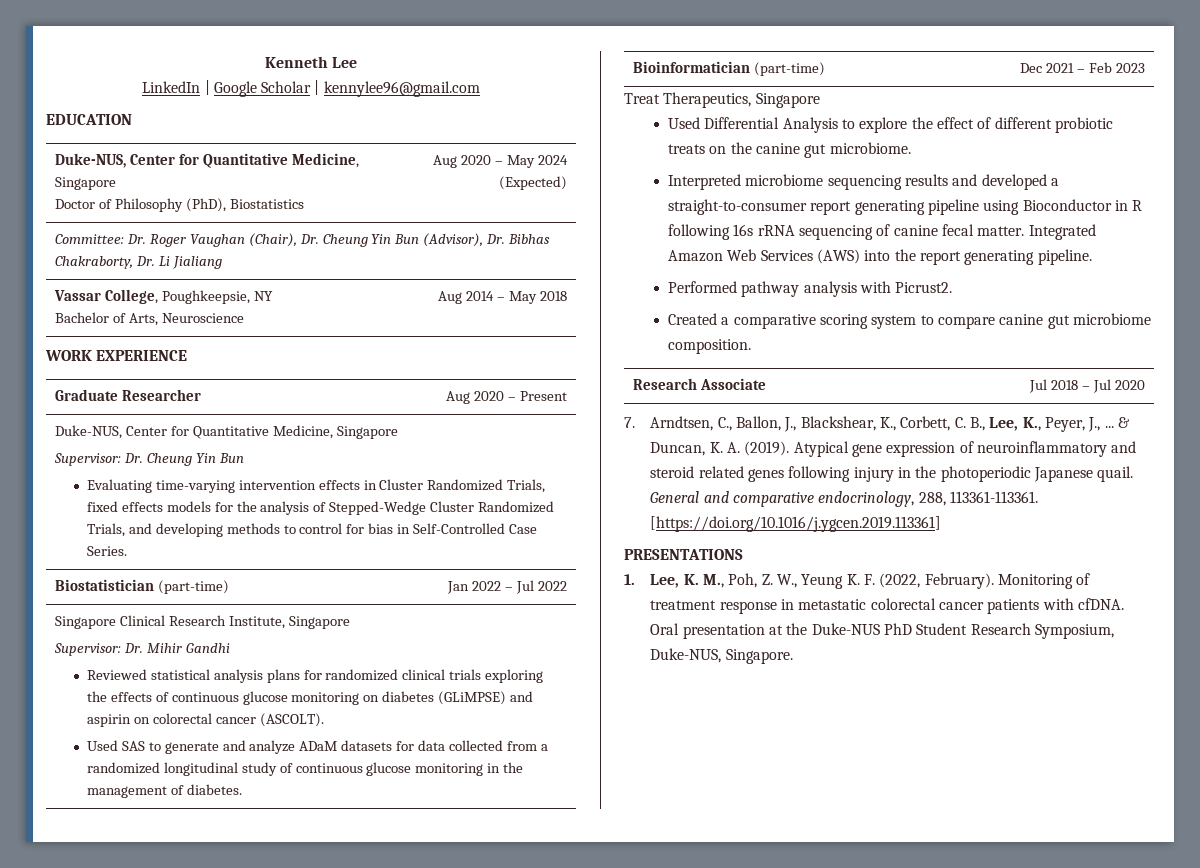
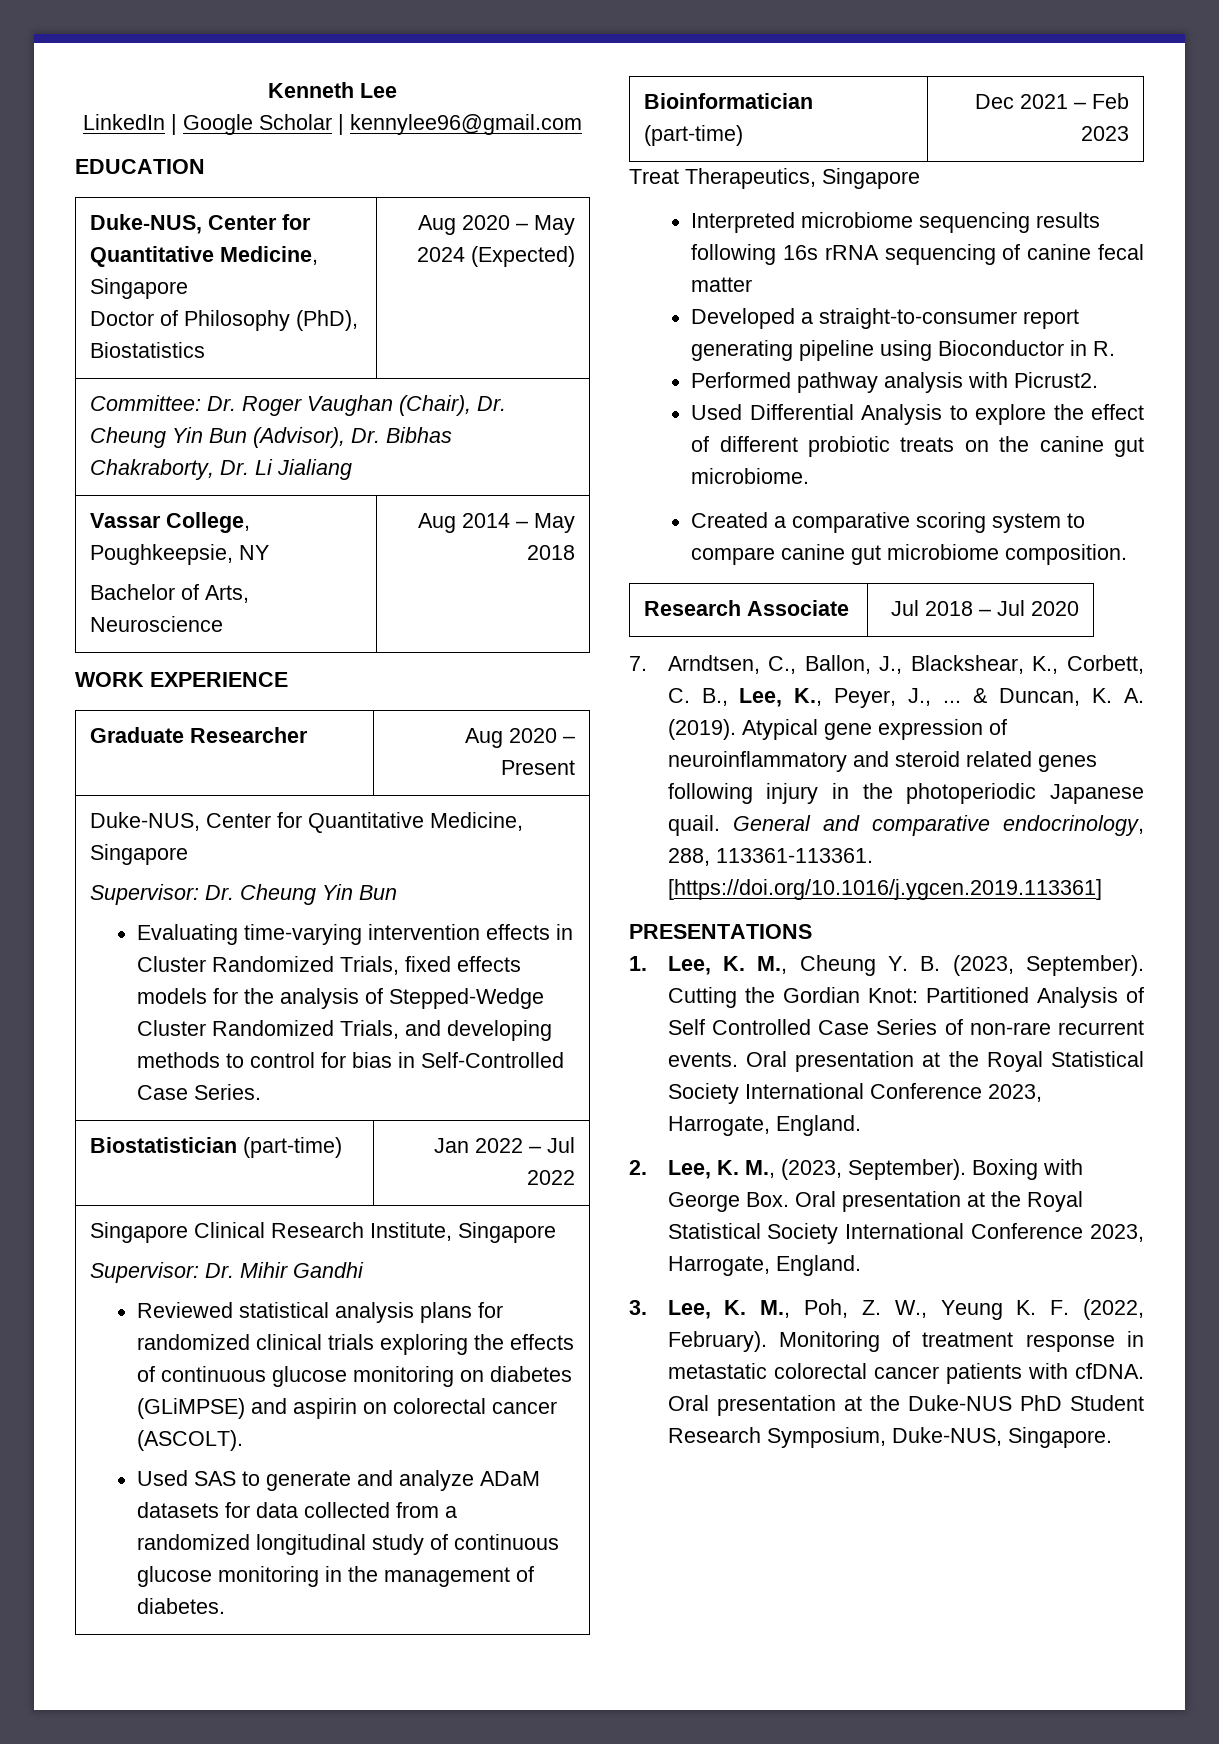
(820, 100) none -> [691,212,1101,233] [691,244,1144,265] [691,277,753,292] [691,308,1080,329] [691,340,1116,361] [691,372,1099,393] // Interpreted microbiome sequencing results following 16s rRNA sequencing of canine fecal matter // Developed a straight-to-consumer report generating pipeline using Bioconductor in R. // Performed pathway analysis with Picrust2.
[668,174,1059,190] [668,199,1143,215] [668,224,1096,240] [668,249,1092,265] [668,281,953,297] // Interpreted microbiome sequencing results and developed a straight-to-consumer report generating pipeline using Bioconductor in R following 16s rRNA sequencing of canine fecal matter. Integrated Amazon Web Services (AWS) into the report generating pipeline. // Performed pathway analysis with Picrust2. -> (810, 476) none
(725, 581) none -> [799,955,1144,976] [667,987,1144,1008] [667,1019,1144,1035] [667,1051,1144,1072] [667,1083,1042,1104] [667,1115,861,1136] [629,1159,1083,1180] [667,1191,1083,1212] [667,1223,1144,1244] [667,1255,861,1276] [629,1300,791,1319] Cheung Y. B. (2023, September). Cutting the Gordian Knot: Partitioned Analysis of Self Controlled Case Series of non-rare recurrent events. Oral presentation at the Royal Statistical Society International Conference 2023, Harrogate, England. // 2. Lee, K. M., (2023, September). Boxing with George Box. Oral presentation at the Royal Statistical Society International Conference 2023, Harrogate, England. // 3. Lee, K. M.,

